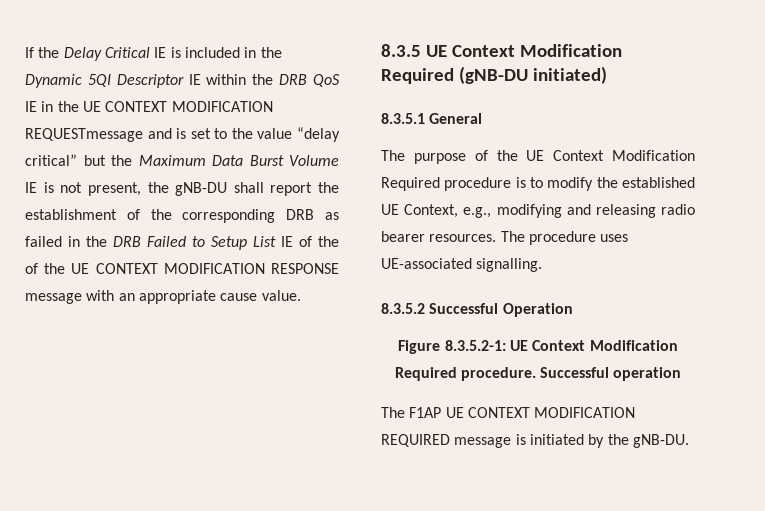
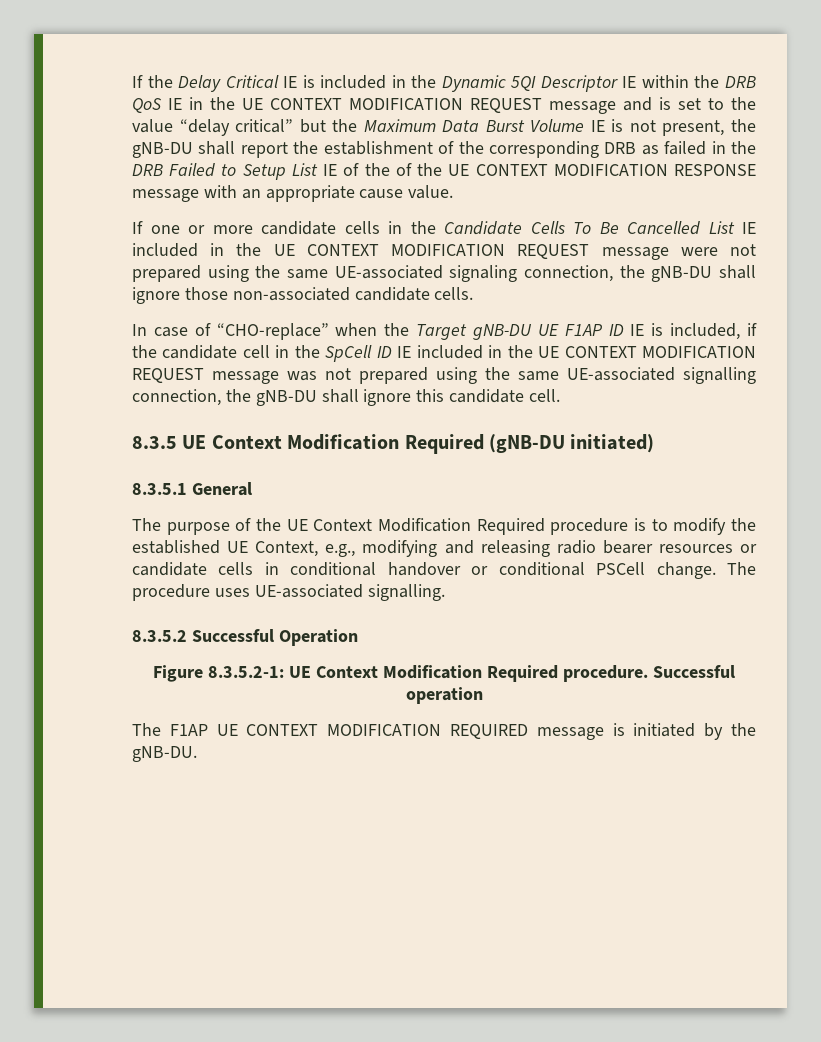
[25,128,143,142] REQUESTmessage -> [470,98,616,114] REQUEST message
(301, 295) none -> [132,221,756,235] [132,243,756,260] [132,265,756,282] [132,287,474,304] [132,323,757,340] [132,345,756,362] [132,367,756,384] [132,389,561,406] // If one or more candidate cells in the Candidate Cells To Be Cancelled List IE included in the UE CONTEXT MODIFICATION REQUEST message were not prepared using the same UE-associated signaling connection, the gNB-DU shall ignore those non-associated candidate cells. // In case of “CHO-replace” when the Target gNB-DU UE F1AP ID IE is included, if the candidate cell in the SpCell ID IE included in the UE CONTEXT MODIFICATION REQUEST message was not prepared using the same UE-associated signalling connection, the gNB-DU shall ignore this candidate cell.
[429,234,497,242] resources. -> [658,544,758,553] [132,562,716,579] resources or candidate cells in conditional handover or conditional PSCell change.

